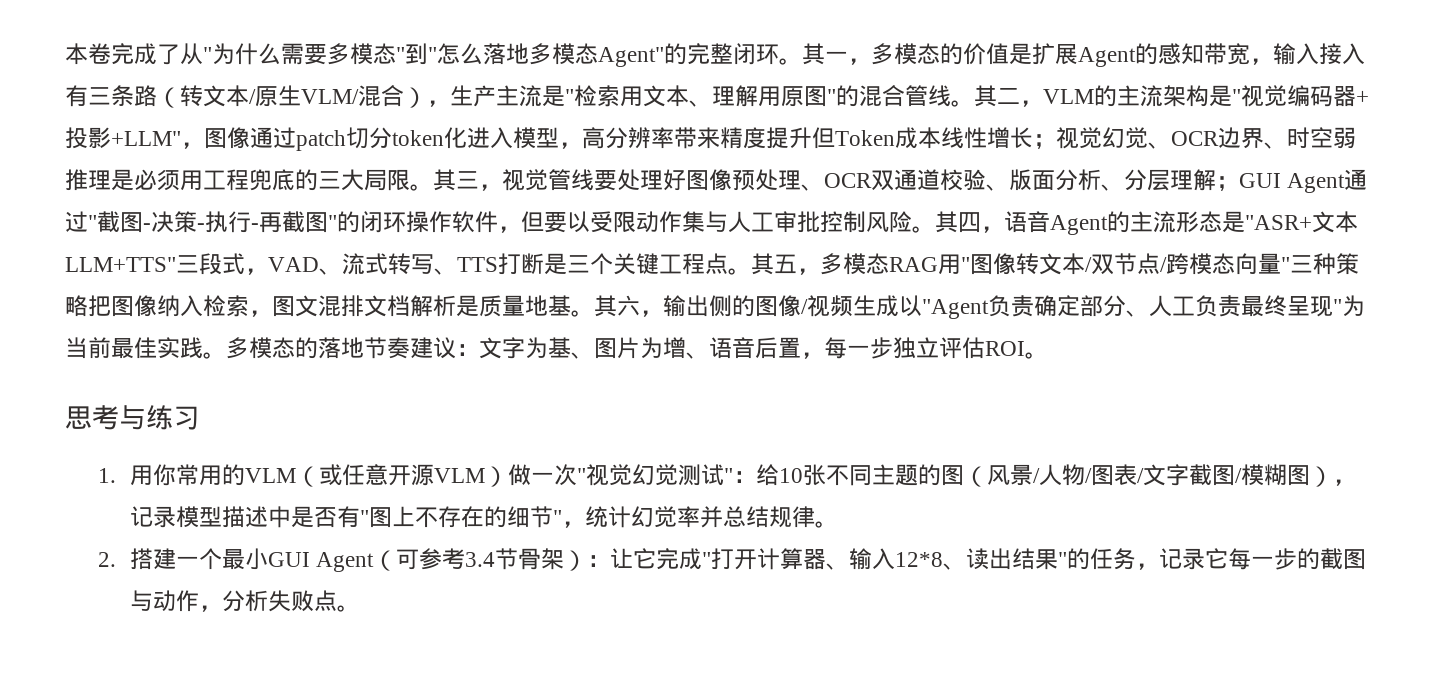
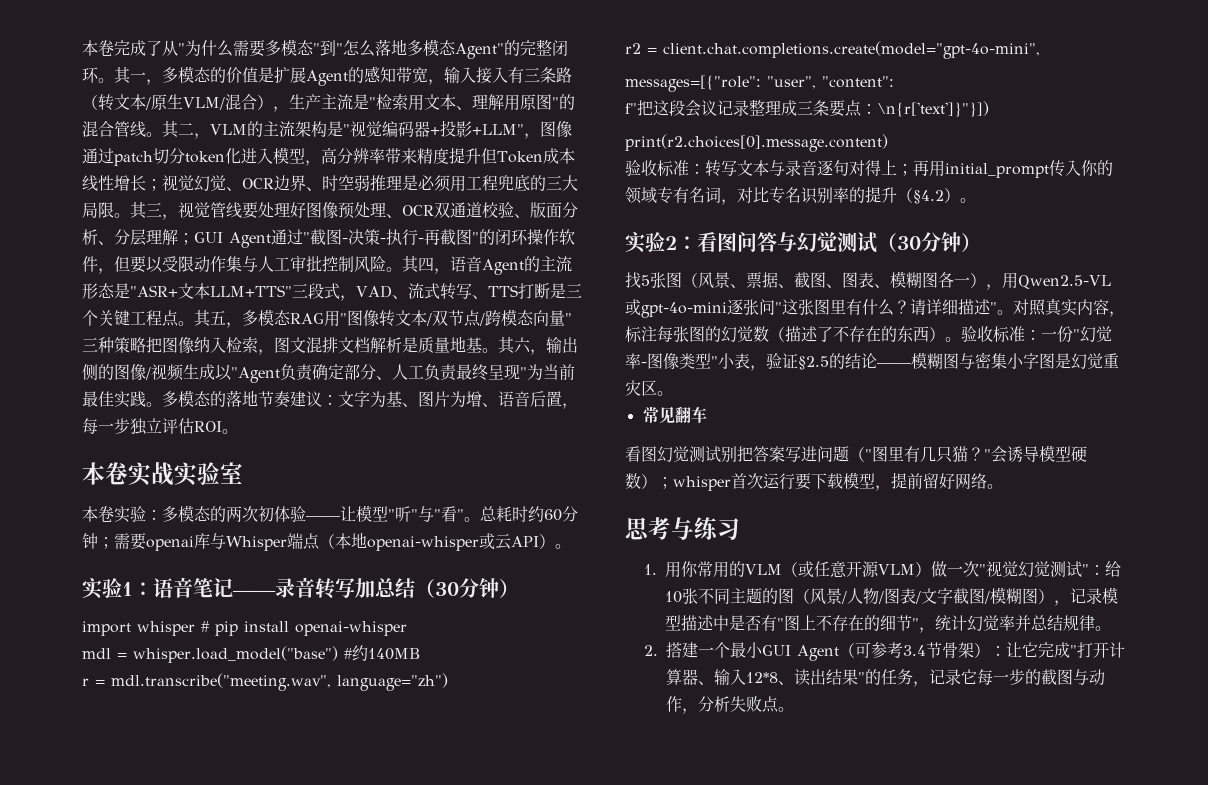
(1048, 355) none -> [82,462,243,486] [82,505,578,523] [82,532,571,551] [82,577,519,599] [82,621,407,636] [82,645,420,663] [82,673,448,691] [625,41,1040,59] [625,75,894,92] [625,99,989,117] [625,134,888,152] [625,160,1113,178] [625,186,976,205] [625,231,981,253] [625,271,1111,290] [625,298,1125,318] [625,326,1112,343] [625,352,1119,371] [625,380,673,396] [642,406,707,424] [625,445,1087,463] [625,472,1003,491] // 本卷实战实验室 // 本卷实验：多模态的两次初体验——让模型"听"与"看"。总耗时约60分钟；需要openai库与Whisper端点（本地openai-whisper或云API）。 // 实验1：语音笔记——录音转写加总结（30分钟） // import whisper # pip install openai-whisper // mdl = whisper.load_model("base") #约140MB // r = mdl.transcribe("meeting.wav", language="zh") // r2 = client.chat.completions.create(model="gpt-4o-mini", // messages=[{"role": "user", "content": // f"把这段会议记录整理成三条要点：\n{r['text']}"}]) // print(r2.choices[0].message.content) // 验收标准：转写文本与录音逐句对得上；再用initial_prompt传入你的领域专有名词，对比专名识别率的提升（§4.2）。 // 实验2：看图问答与幻觉测试（30分钟） // 找5张图（风景、票据、截图、图表、模糊图各一），用Qwen2.5-VL或gpt-4o-mini逐张问"这张图里有什么？请详细描述"。对照真实内容，标注每张图的幻觉数（描述了不存在的东西）。验收标准：一份"幻觉率-图像类型"小表，验证§2.5的结论——模糊图与密集小字图是幻觉重灾区。 // 常见翻车 // 看图幻觉测试别把答案写进问题（"图里有几只猫？"会诱导模型硬数）；whisper首次运行要下载模型，提前留好网络。

